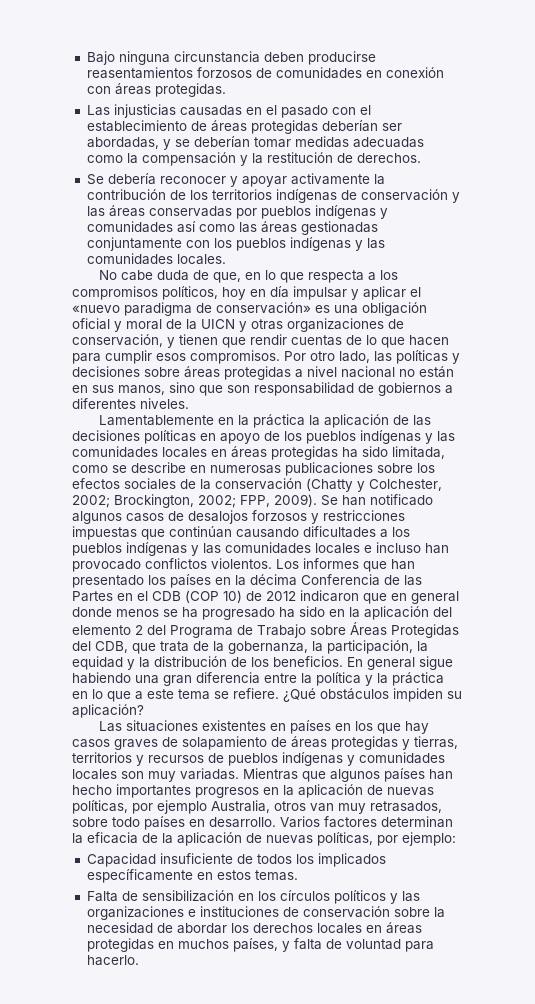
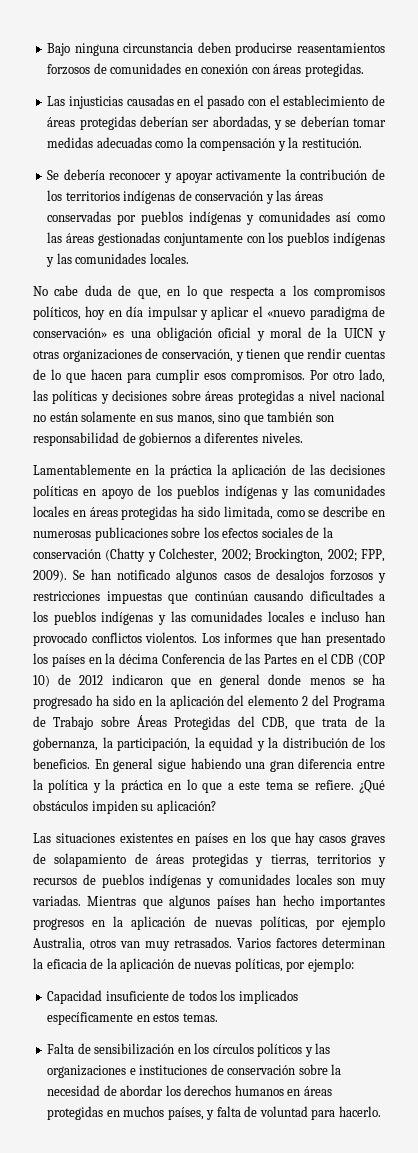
[266,152,421,163] restitución de derechos. -> [301,138,362,148] restitución.
(454, 372) none -> [81,411,137,422] solamente
(223, 390) none -> [267,411,313,422] también
[370,801,442,813] [72,816,276,830] retrasados, sobre todo países en desarrollo. -> [174,937,232,948] retrasados.
[316,923,362,934] locales -> [234,1085,284,1096] humanos

